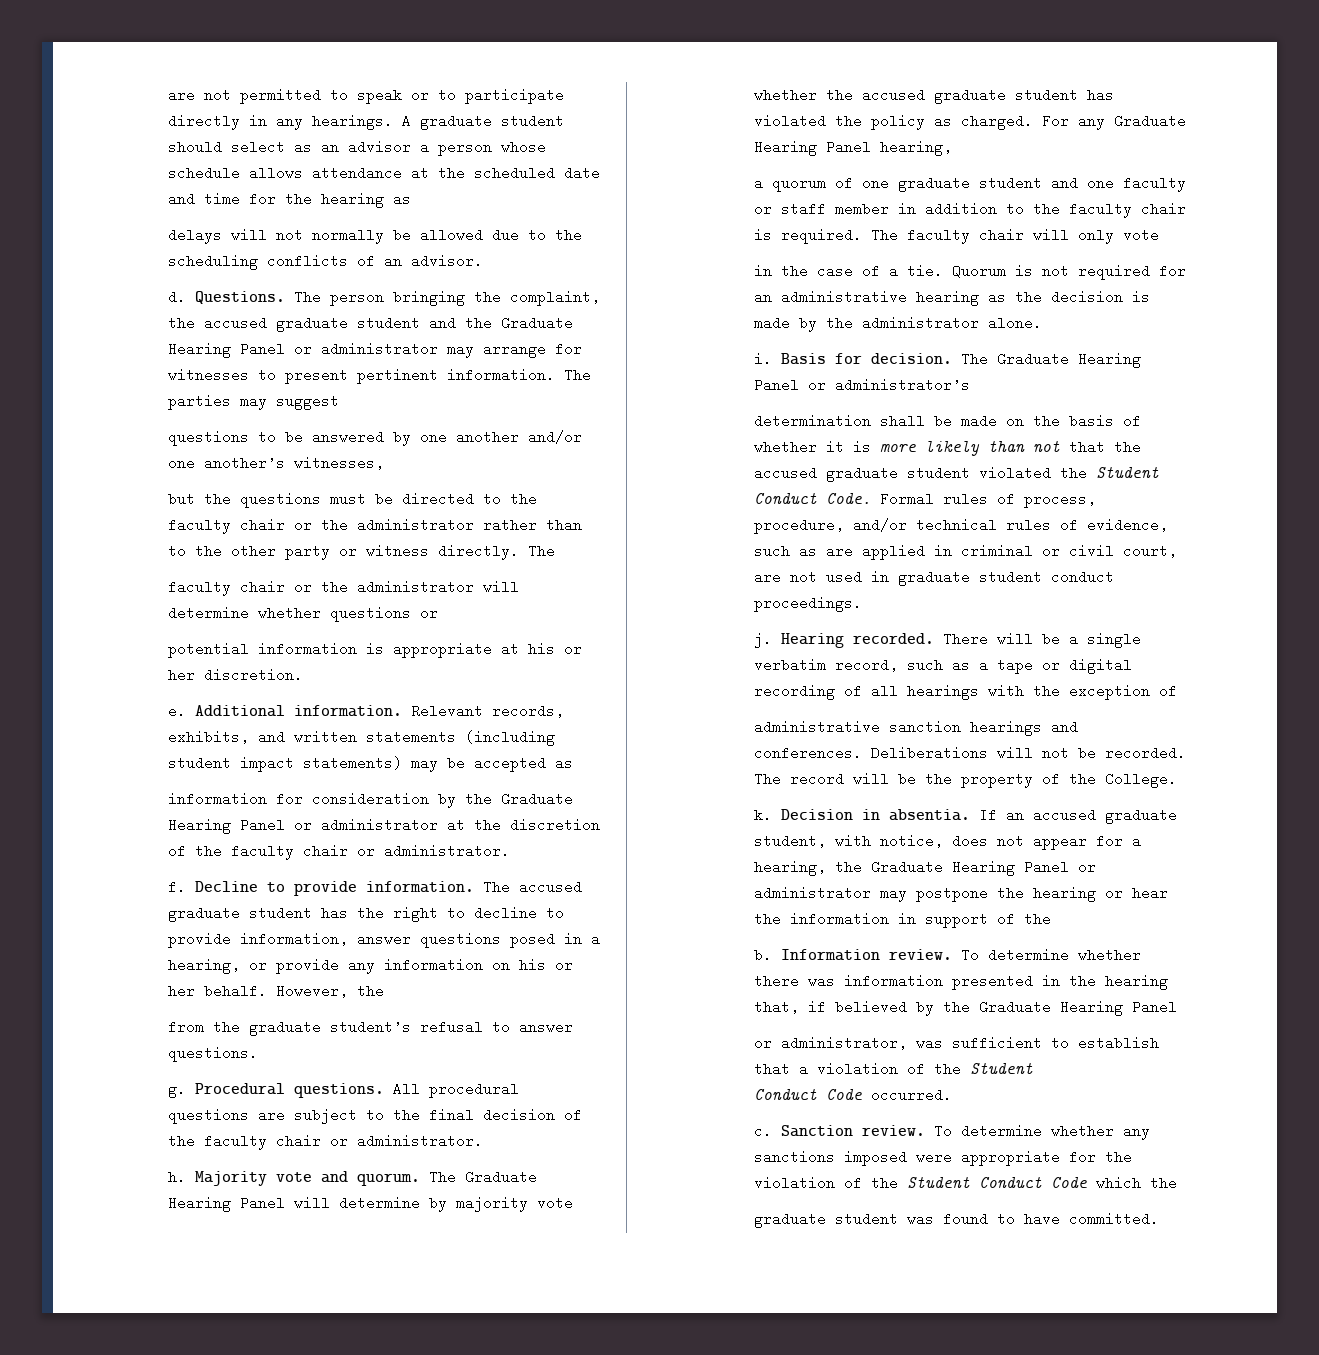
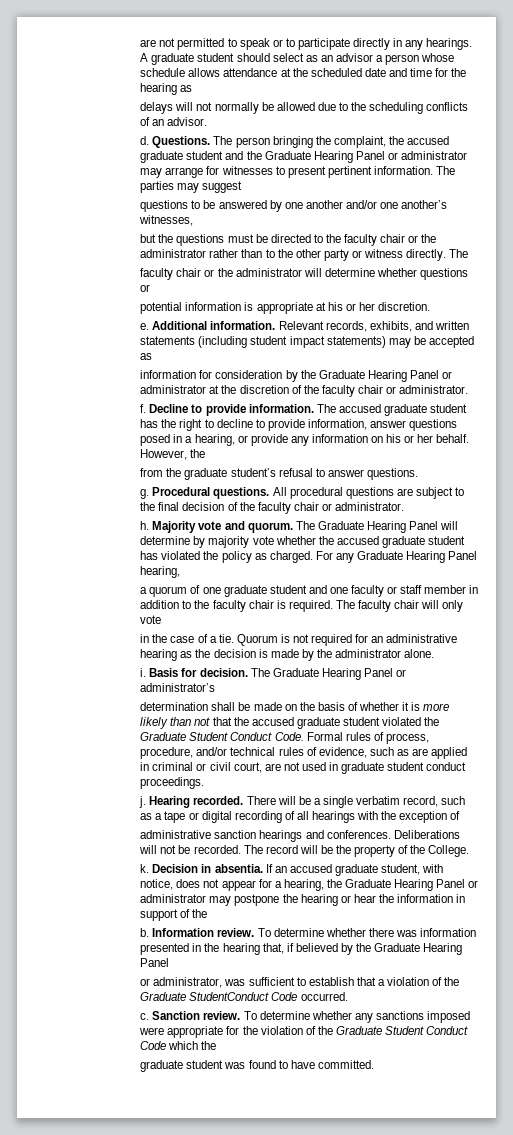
(1088, 473) none -> [140,732,187,741] Graduate
[970,1062,1034,1074] [754,1088,818,1100] Student // Conduct -> [140,992,270,1001] Graduate StudentConduct
(899, 1183) none -> [335,1026,382,1035] Graduate

